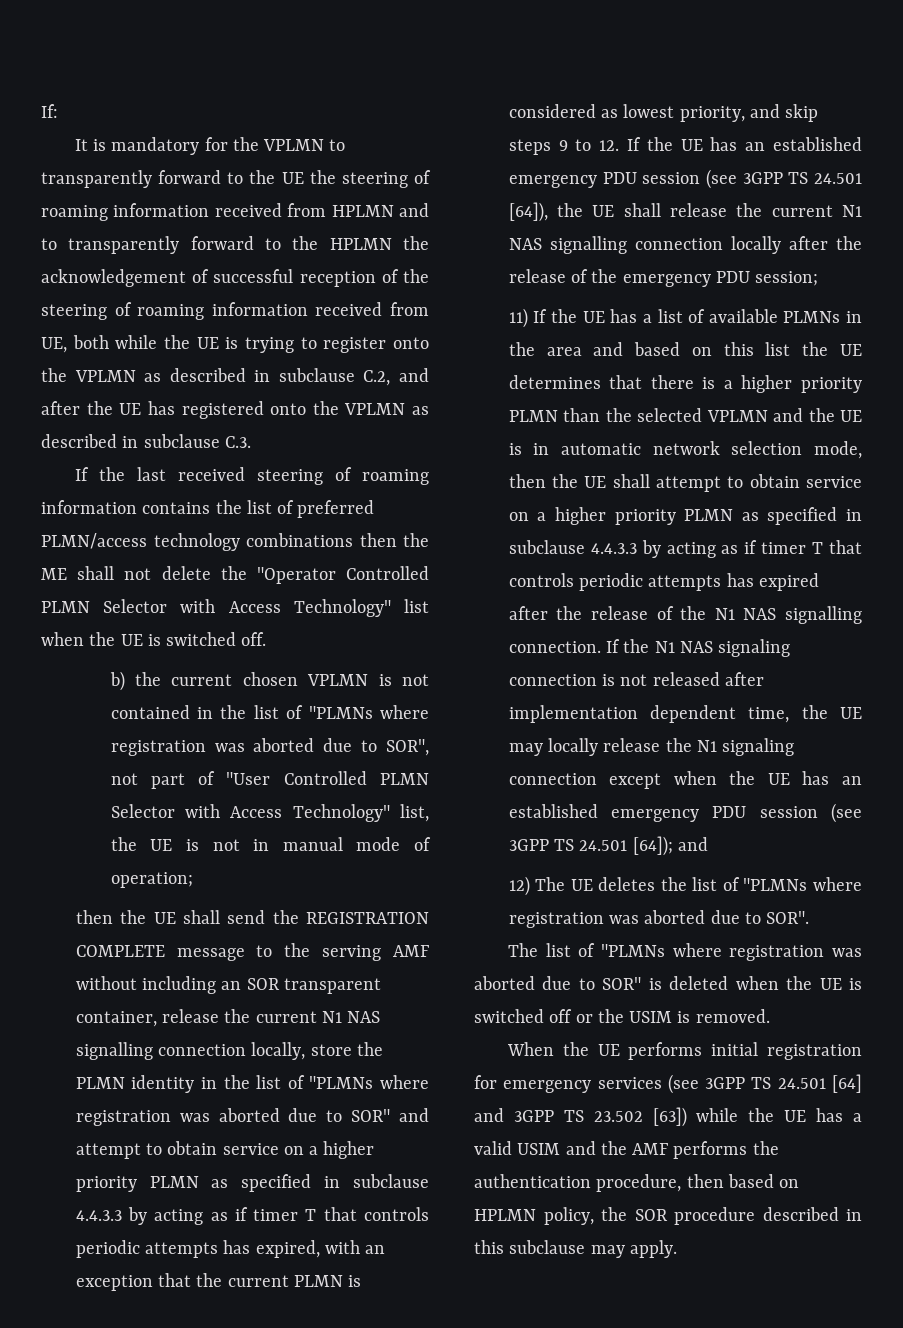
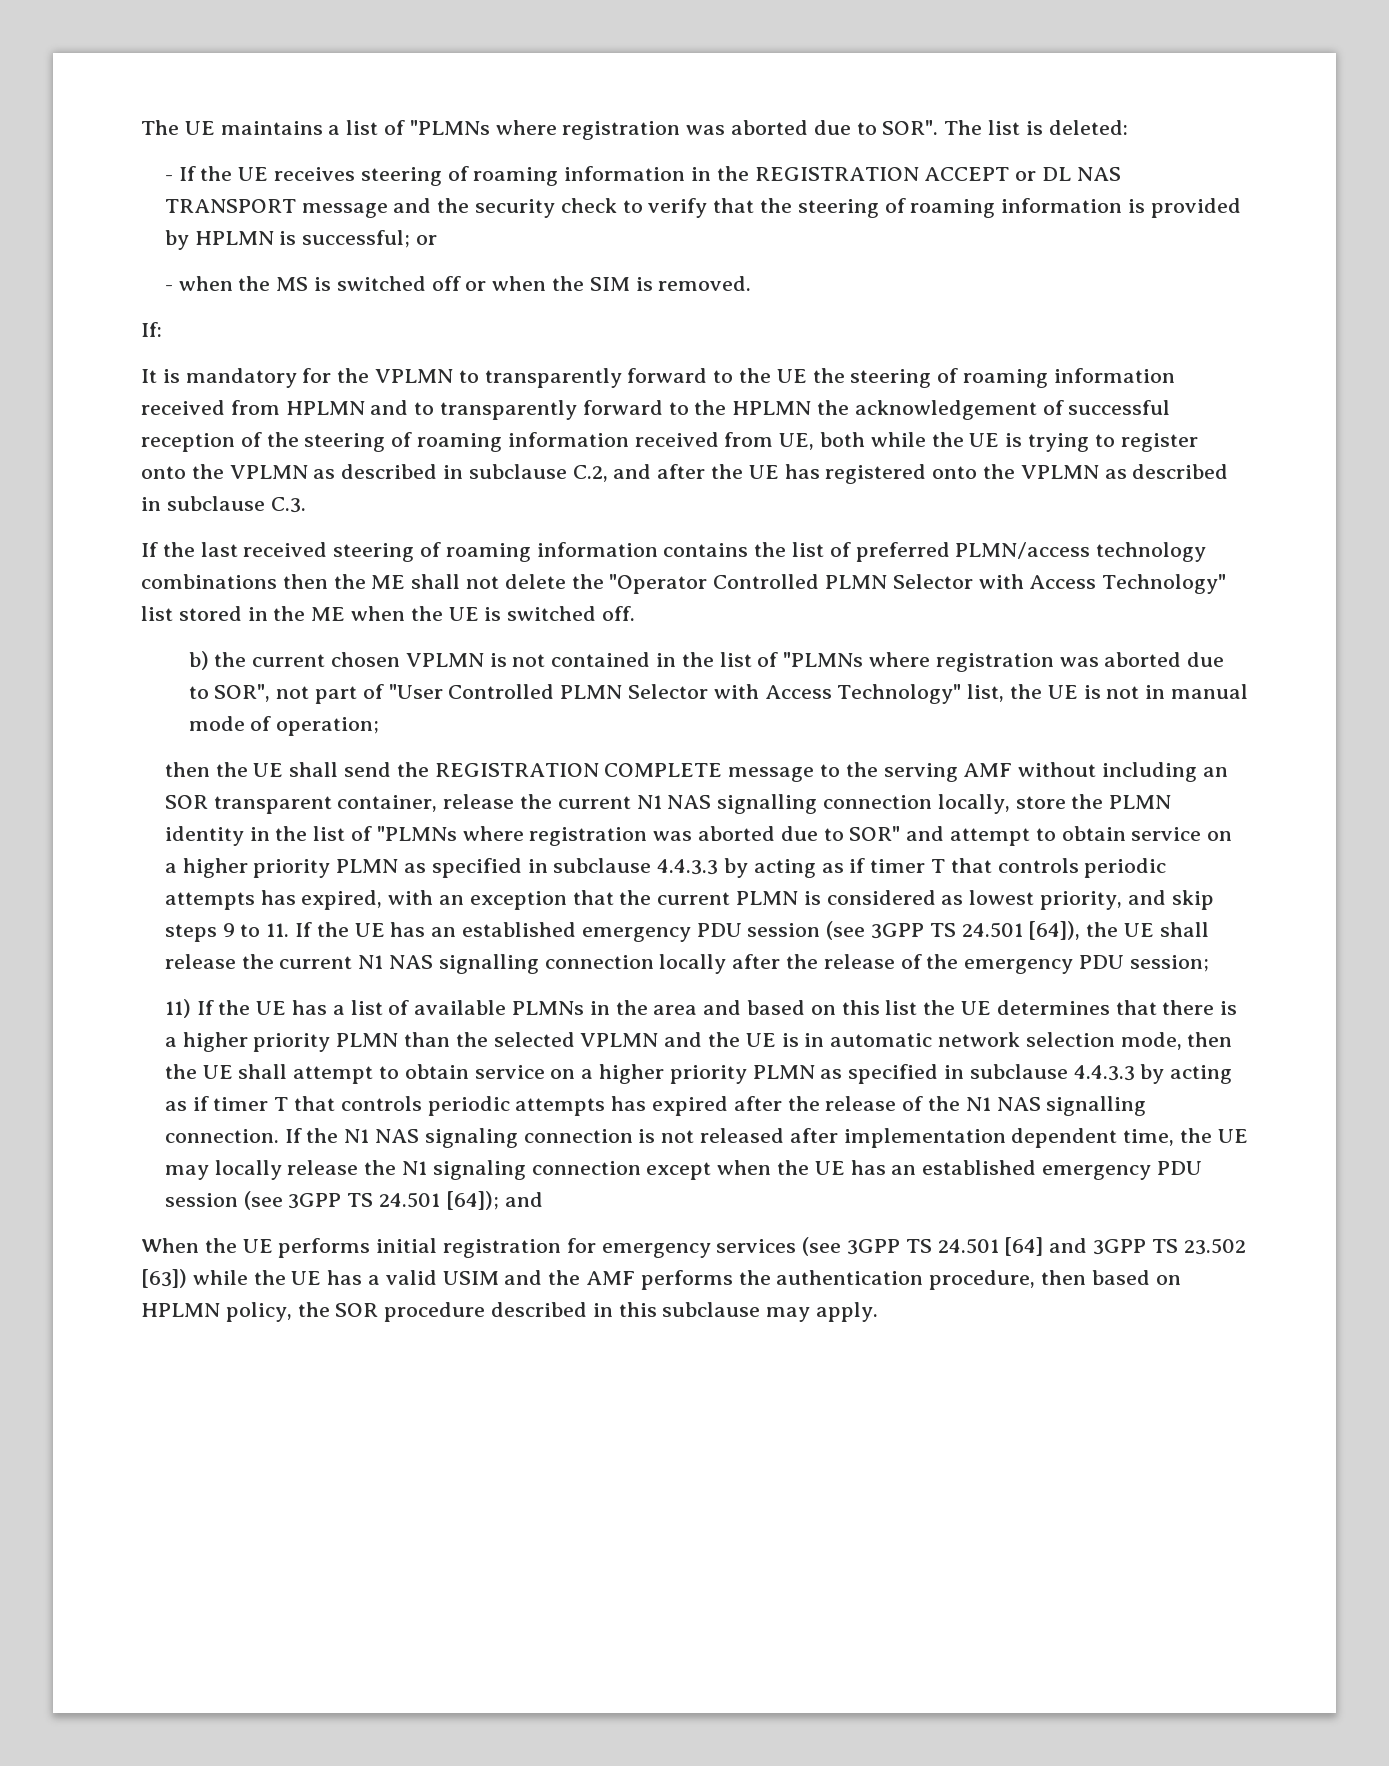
(41, 111) none -> [141,120,1128,140] [164,166,1121,186] [164,198,1241,218] [164,230,437,250] [164,276,752,291] The UE maintains a list of "PLMNs where registration was aborted due to SOR". The list is deleted: // - If the UE receives steering of roaming information in the REGISTRATION ACCEPT or DL NAS TRANSPORT message and the security check to verify that the steering of roaming information is provided by HPLMN is successful; or // - when the MS is switched off or when the SIM is removed. //
(429, 606) none -> [178,606,346,621] stored in the ME
[599,140,620,151] 12. -> [266,923,290,937] 11.
[508,876,862,896] [508,910,810,928] [507,943,862,961] [474,976,862,990] [474,1009,770,1023] // 12) The UE deletes the list of "PLMNs where registration was aborted due to SOR". // The list of "PLMNs where registration was aborted due to SOR" is deleted when the UE is switched off or the USIM is removed. -> (543, 1199) none

